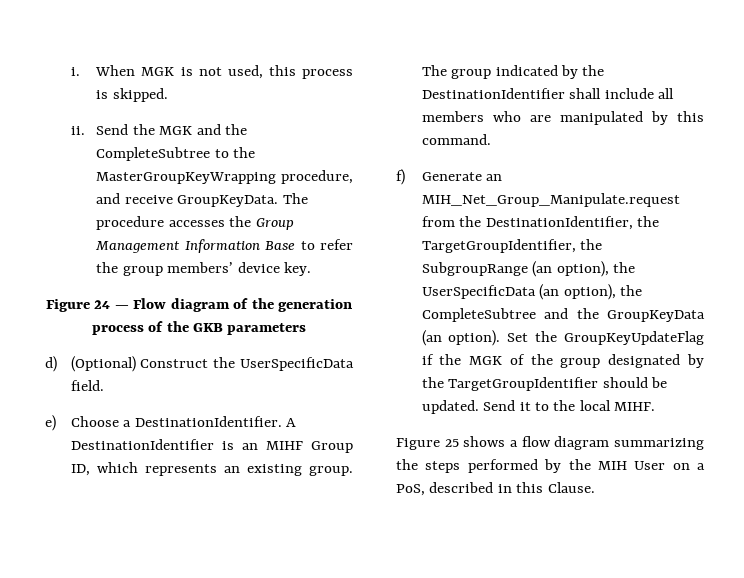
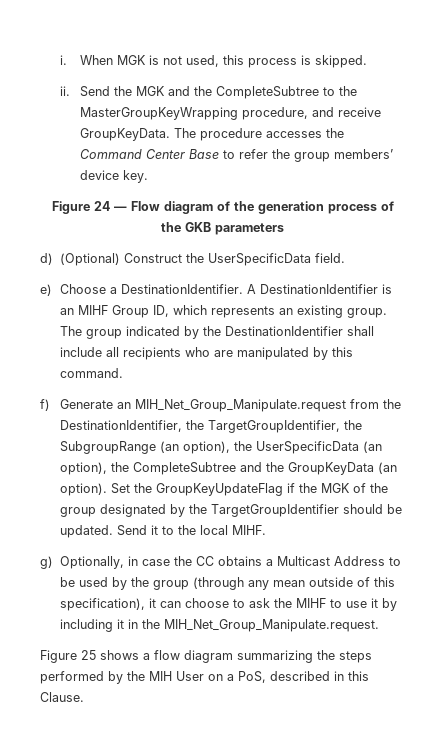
[255,218,294,230] [95,239,260,253] Group Management Information -> [79,149,185,159] Command Center
[421,111,484,122] members -> [122,347,181,360] recipients
(656, 406) none -> [40,556,401,569] [59,577,395,590] [59,598,397,611] [59,619,379,632] // g) Optionally, in case the CC obtains a Multicast Address to be used by the group (through any mean outside of this specification), it can choose to ask the MIHF to use it by including it in the MIH_Net_Group_Manipulate.request.

